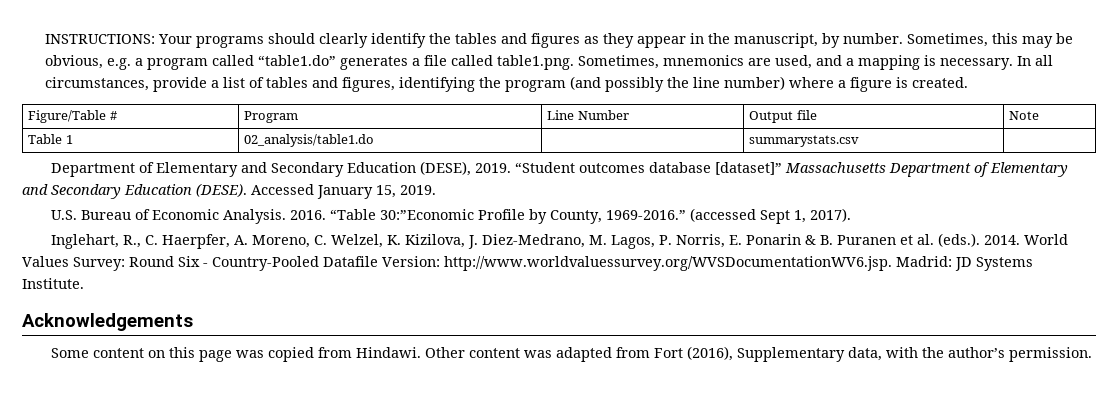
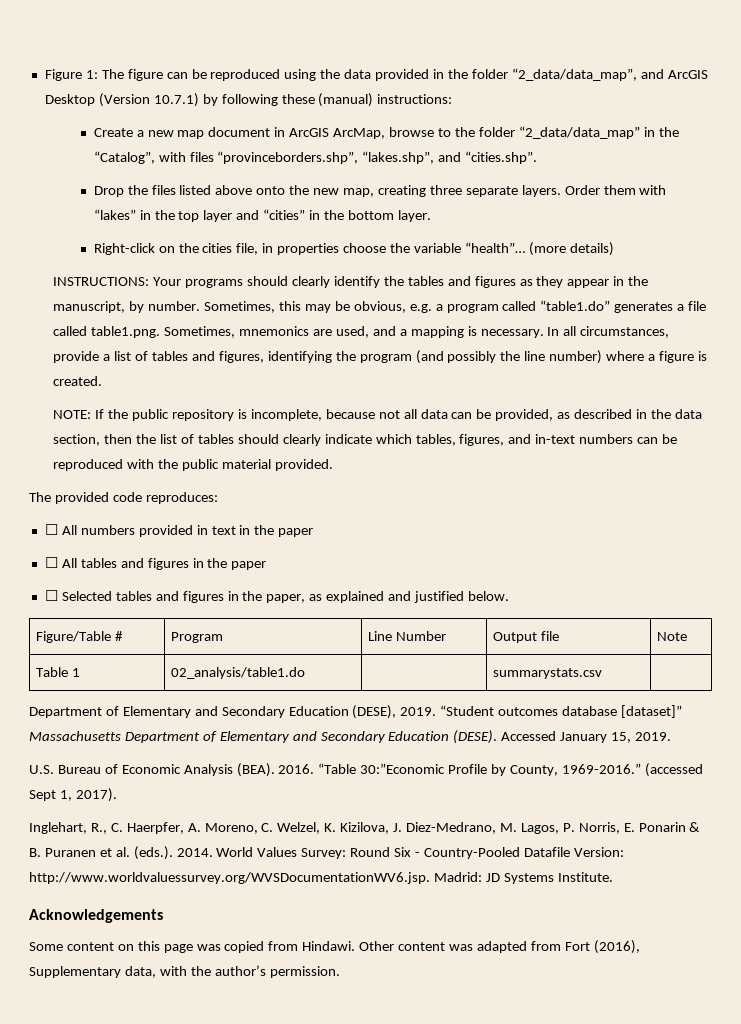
(45, 39) none -> [44,68,708,81] [44,93,453,107] [93,126,679,139] [93,151,538,164] [93,185,667,197] [93,209,431,222] [93,242,614,256] Figure 1: The figure can be reproduced using the data provided in the folder “2_data/data_map”, and ArcGIS Desktop (Version 10.7.1) by following these (manual) instructions: // Create a new map document in ArcGIS ArcMap, browse to the folder “2_data/data_map” in the “Catalog”, with files “provinceborders.shp”, “lakes.shp”, and “cities.shp”. // Drop the files listed above onto the new map, creating three separate layers. Order them with “lakes” in the top layer and “cities” in the bottom layer. // Right-click on the cities file, in properties choose the variable “health”… (more details) //
(969, 82) none -> [53,409,702,421] [53,434,678,446] [53,459,333,471] [29,492,218,504] [44,524,314,537] [44,557,267,570] [44,590,509,603] // NOTE: If the public repository is incomplete, because not all data can be provided, as described in the data section, then the list of tables should clearly indicate which tables, figures, and in-text numbers can be reproduced with the public material provided. // The provided code reproduces: // ☐ All numbers provided in text in the paper // ☐ All tables and figures in the paper // ☐ Selected tables and figures in the paper, as explained and justified below.
[222,209,286,224] Analysis. -> [183,763,275,777] Analysis (BEA).

